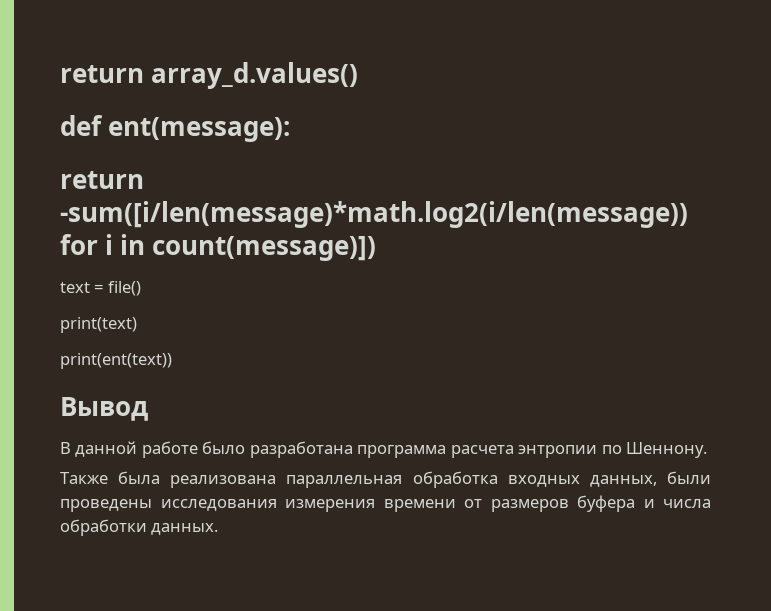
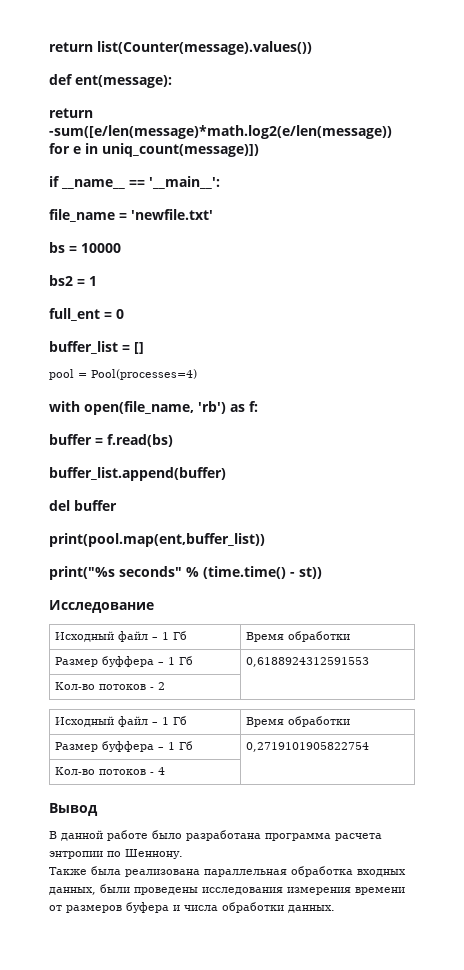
[60,62,359,89] return array_d.values() -> [49,41,312,55] return list(Counter(message).values())
[60,201,688,228] [60,234,377,261] [60,281,141,296] [60,317,137,333] [60,353,172,369] -sum([i/len(message)*math.log2(i/len(message)) for i in count(message)]) // text = file() // print(text) // print(ent(text)) -> [49,125,392,139] [49,143,259,157] [49,176,220,189] [49,209,213,222] [49,242,121,253] [49,275,97,286] [49,308,124,321] [49,341,144,354] [49,369,197,380] [49,401,258,415] [49,434,173,447] [49,467,226,481] [49,500,117,511] [49,533,265,547] [49,566,322,580] [49,600,154,613] [55,631,188,642] [246,631,351,642] [55,656,194,667] [246,657,370,667] [55,682,166,690] [55,716,188,727] [246,716,351,727] [55,741,194,752] [246,742,370,752] [55,767,166,775] -sum([e/len(message)*math.log2(e/len(message)) for e in uniq_count(message)]) // if __name__ == '__main__': // file_name = 'newfile.txt' // bs = 10000 // bs2 = 1 // full_ent = 0 // buffer_list = [] // pool = Pool(processes=4) // with open(file_name, 'rb') as f: // buffer = f.read(bs) // buffer_list.append(buffer) // del buffer // print(pool.map(ent,buffer_list)) // print("%s seconds" % (time.time() - st)) // Исследование // Исходный файл – 1 Гб | Время обработки // Размер буффера – 1 Гб | 0,6188924312591553 // Кол-во потоков - 2 | // Исходный файл – 1 Гб | Время обработки // Размер буффера – 1 Гб | 0,2719101905822754 // Кол-во потоков - 4 |

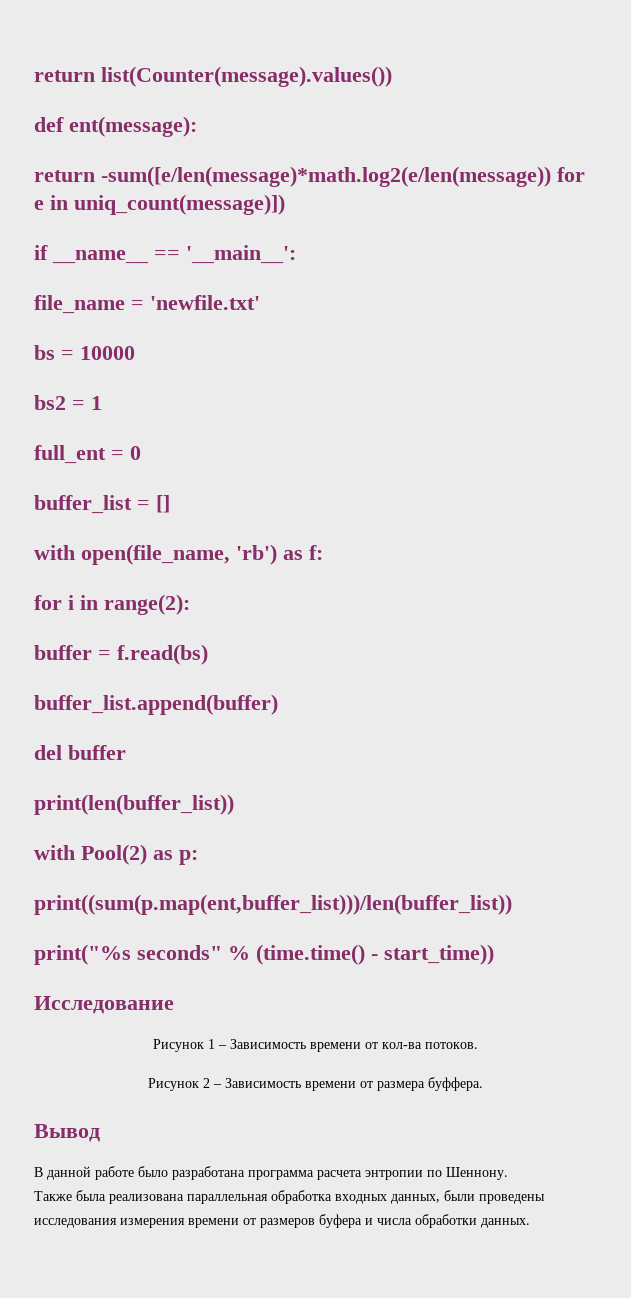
[49,369,197,380] // pool = Pool(processes=4) -> (170, 504) none
(258, 406) none -> [34,594,190,615] // for i in range(2):
[49,533,265,547] print(pool.map(ent,buffer_list)) -> [34,794,234,815] [34,844,198,865] [34,894,512,915] print(len(buffer_list)) // with Pool(2) as p: // print((sum(p.map(ent,buffer_list)))/len(buffer_list))
[299,567,322,579] st)) -> [384,944,494,965] start_time))
[55,631,188,642] [246,631,351,642] [55,656,194,667] [246,657,370,667] [55,682,166,690] [55,716,188,727] [246,716,351,727] [55,741,194,752] [246,742,370,752] [55,767,166,775] // Исходный файл – 1 Гб | Время обработки // Размер буффера – 1 Гб | 0,6188924312591553 // Кол-во потоков - 2 | // Исходный файл – 1 Гб | Время обработки // Размер буффера – 1 Гб | 0,2719101905822754 // Кол-во потоков - 4 | -> [153,1039,478,1052] [148,1077,483,1091] // Рисунок 1 – Зависимость времени от кол-ва потоков. // Рисунок 2 – Зависимость времени от размера буффера.

